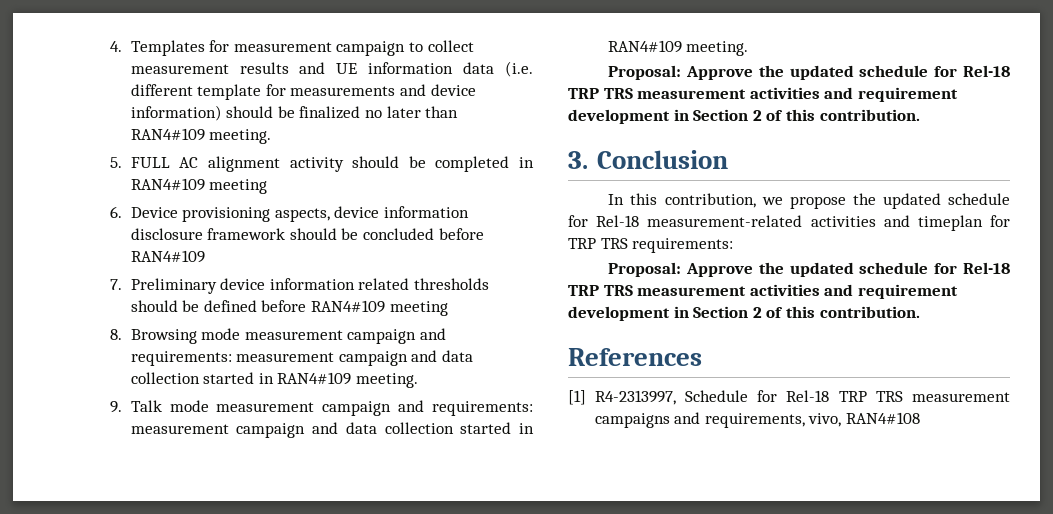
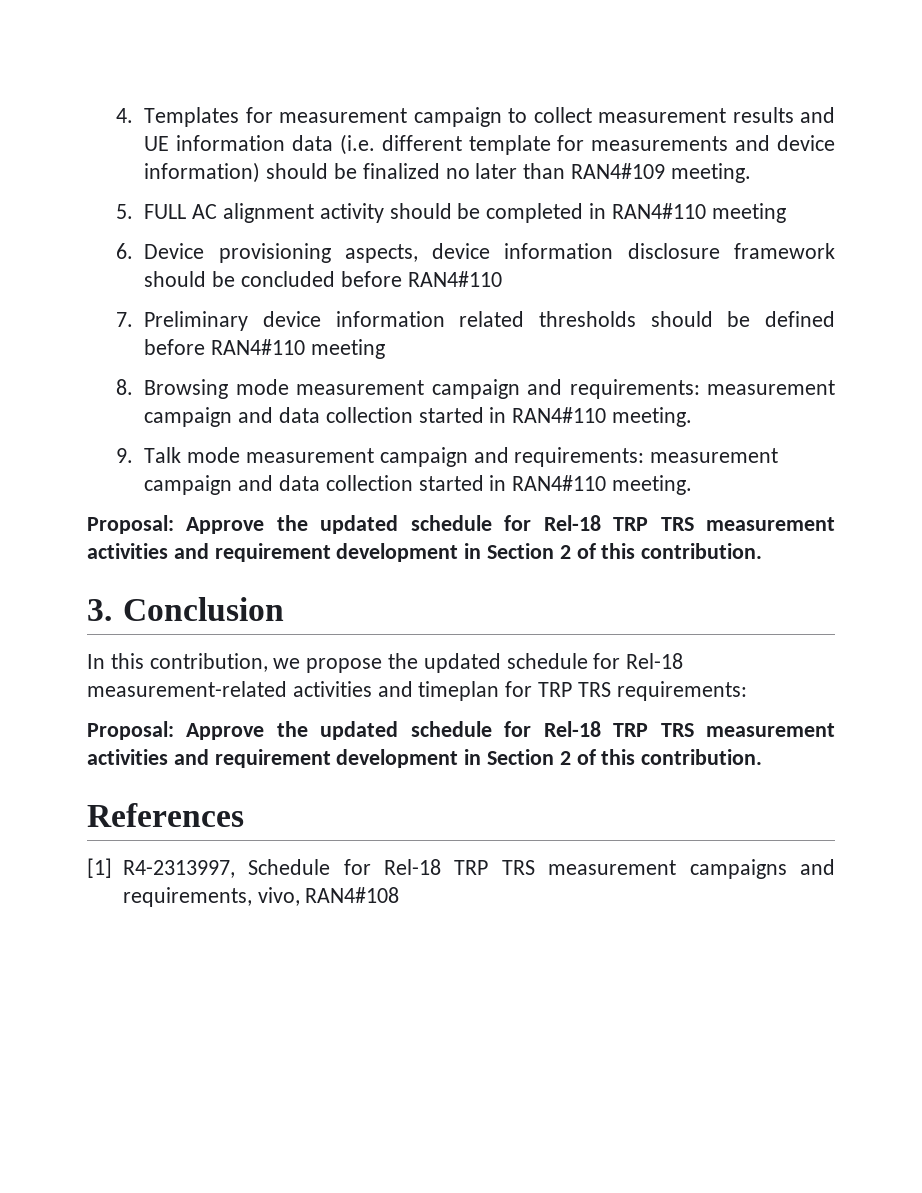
[130,178,205,191] RAN4#109 -> [611,203,706,219] RAN4#110
[130,250,205,263] RAN4#109 -> [407,271,502,287] RAN4#110
[311,300,386,313] RAN4#109 -> [211,339,306,355] RAN4#110
[277,372,352,385] RAN4#109 -> [512,407,607,423] RAN4#110
[607,40,682,53] RAN4#109 -> [512,475,607,491] RAN4#110

